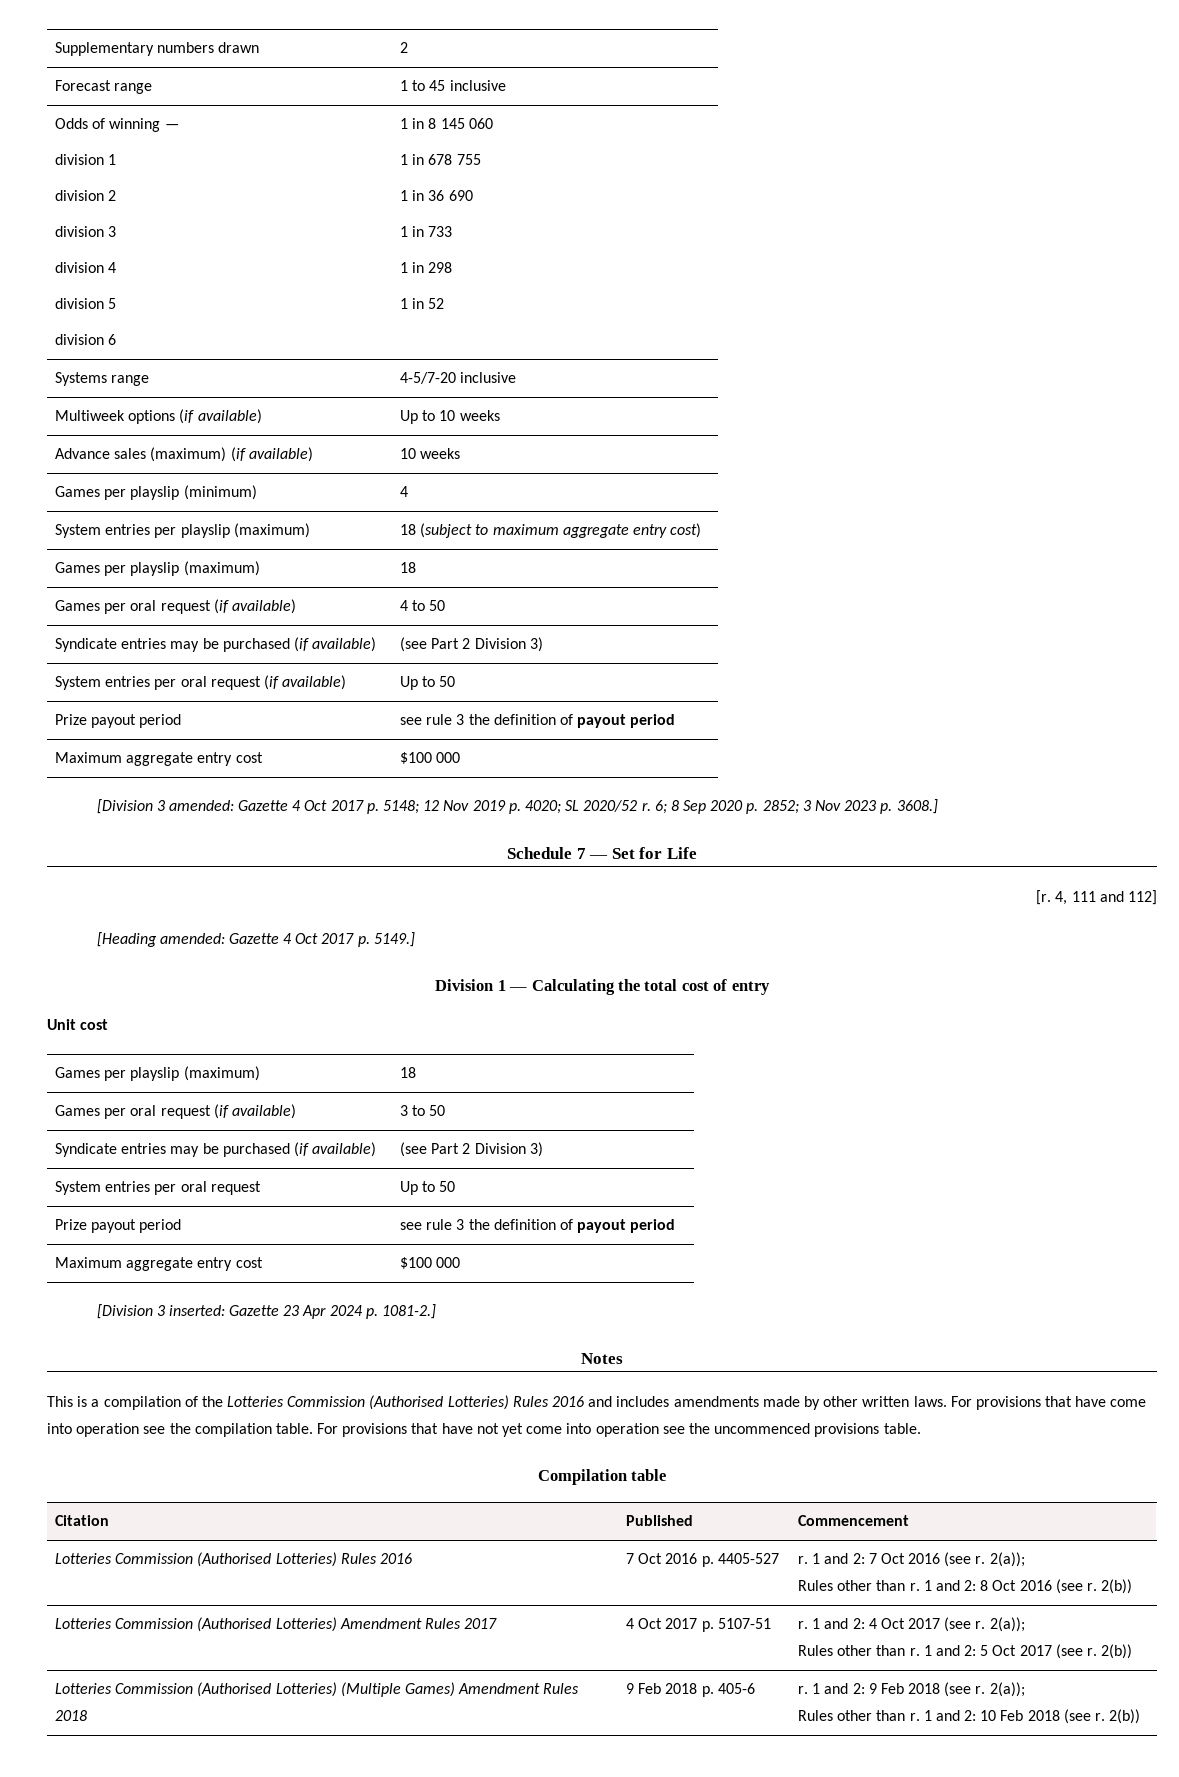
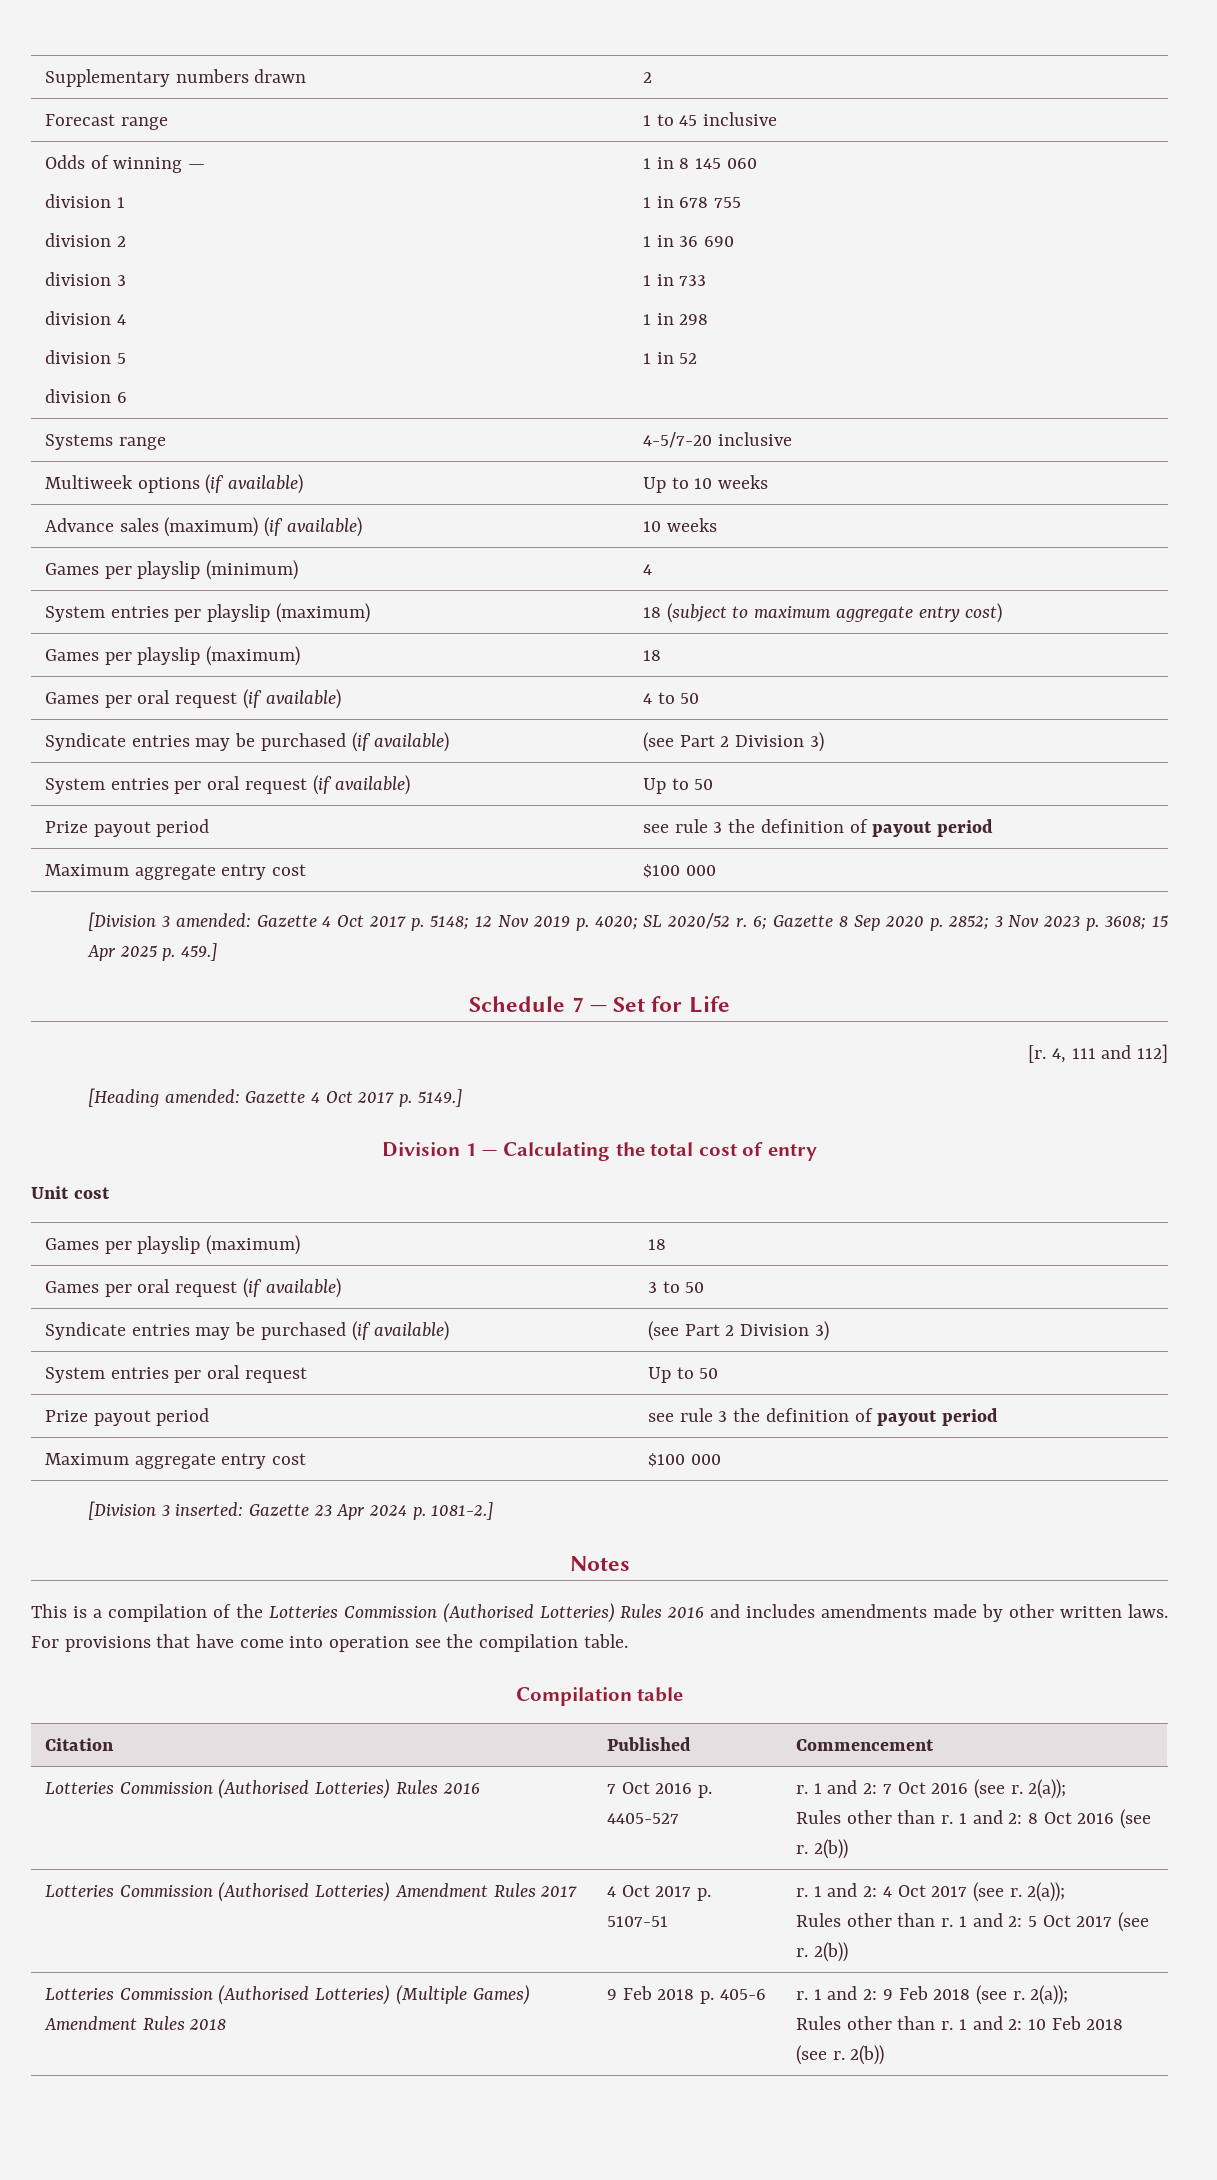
(667, 807) none -> [773,915,834,927] Gazette
[896,799,938,814] 3608.] -> [1105,915,1168,930] [86,943,217,961] 3608; 15 Apr 2025 p. 459.]
[317,1423,921,1437] For provisions that have not yet come into operation see the uncommenced provisions table. -> (628, 1641) none

